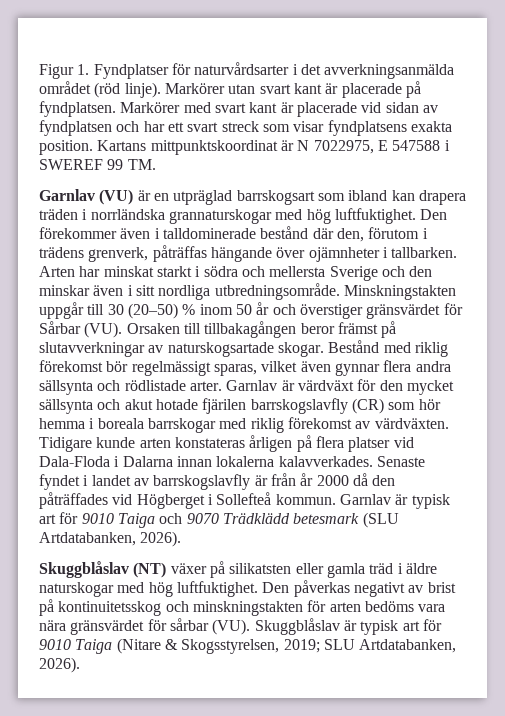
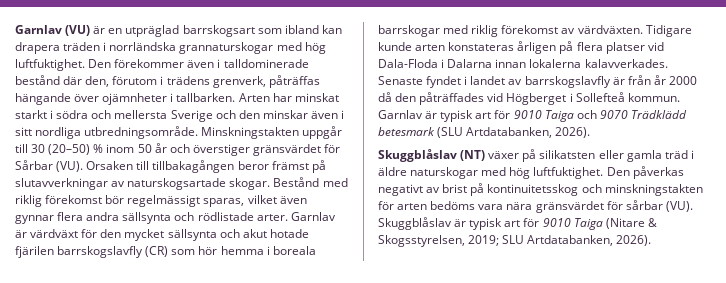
[39,62,455,79] [39,81,421,98] [39,101,438,117] [39,120,452,136] [39,140,450,155] [39,159,156,170] Figur 1. Fyndplatser för naturvårdsarter i det avverkningsanmälda området (röd linje). Markörer utan svart kant är placerade på fyndplatsen. Markörer med svart kant är placerade vid sidan av fyndplatsen och har ett svart streck som visar fyndplatsens exakta position. Kartans mittpunktskoordinat är N 7022975, E 547588 i SWEREF 99 TM. // -> (15, 29) none

